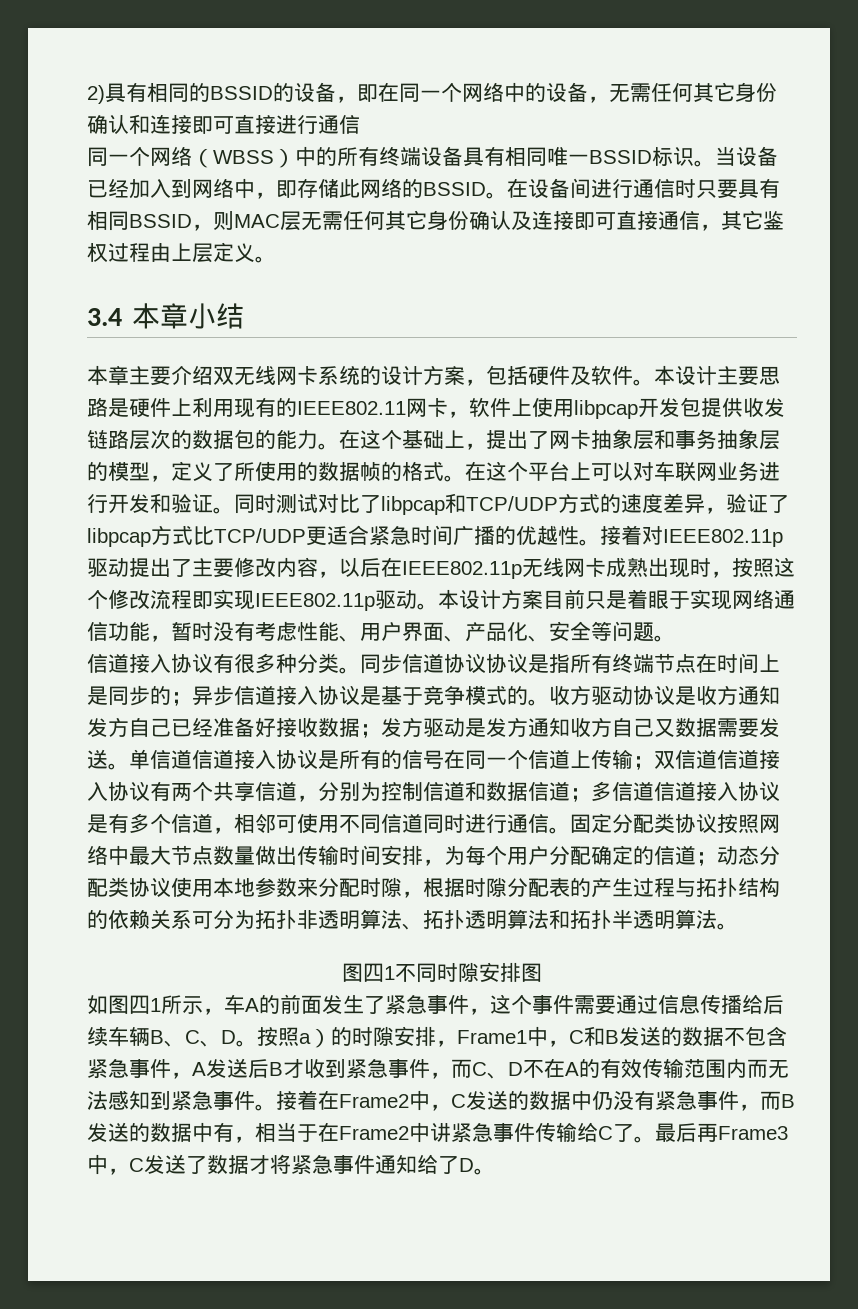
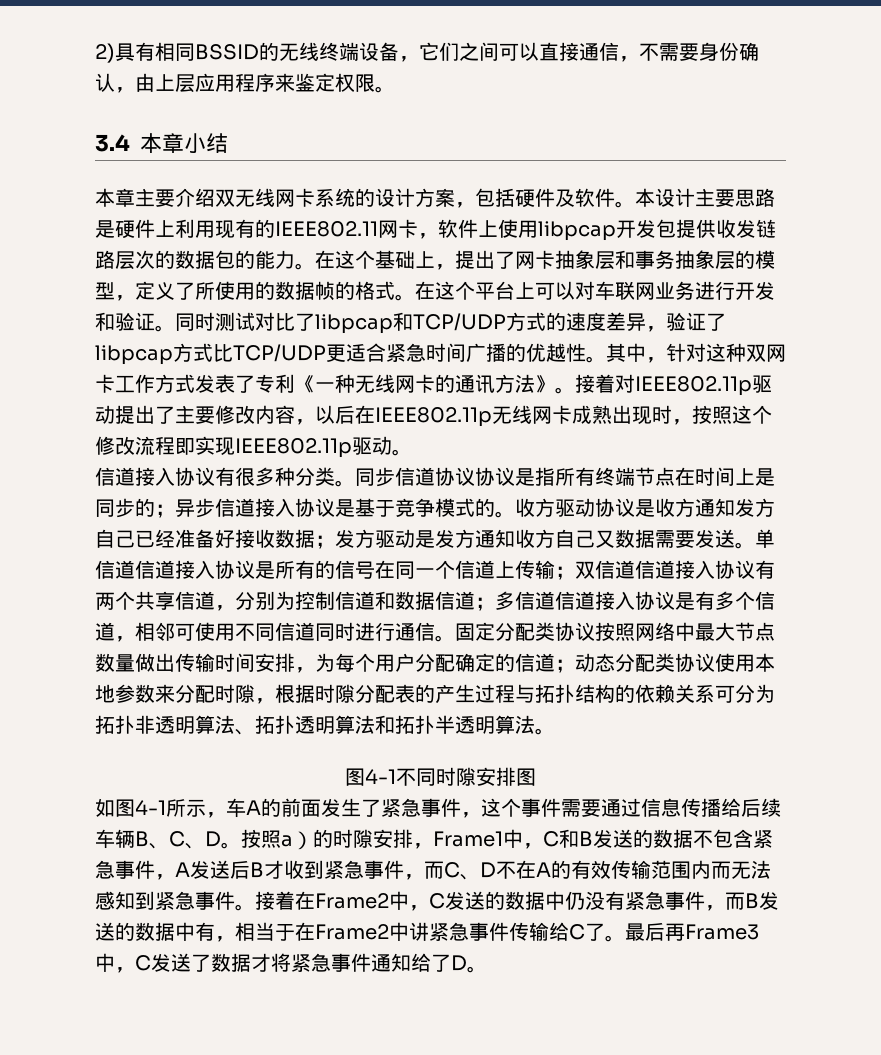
[189,82,777,103] [87,114,360,135] [87,146,778,168] [87,178,780,199] [87,210,784,231] [87,242,255,263] 的BSSID的设备，即在同一个网络中的设备，无需任何其它身份确认和连接即可直接进行通信 // 同一个网络（WBSS）中的所有终端设备具有相同唯一BSSID标识。当设备已经加入到网络中，即存储此网络的BSSID。在设备间进行通信时只要具有相同BSSID，则MAC层无需任何其它身份确认及连接即可直接通信，其它鉴权过程由上层定义 -> [195,42,759,62] [95,73,375,93] BSSID的无线终端设备，它们之间可以直接通信，不需要身份确认，由上层应用程序来鉴定权限
(600, 542) none -> [606,343,786,363] [95,374,575,394] 其中，针对这种双网卡工作方式发表了专利《一种无线网卡的通讯方法》。
[438,589,795,610] [87,621,675,642] 本设计方案目前只是着眼于实现网络通信功能，暂时没有考虑性能、用户界面、产品化、安全等问题。 -> (412, 452) none
[363,963,395,982] 四1 -> [365,769,396,784] 4-1
[129,995,161,1014] 四1 -> [135,800,166,815] 4-1

